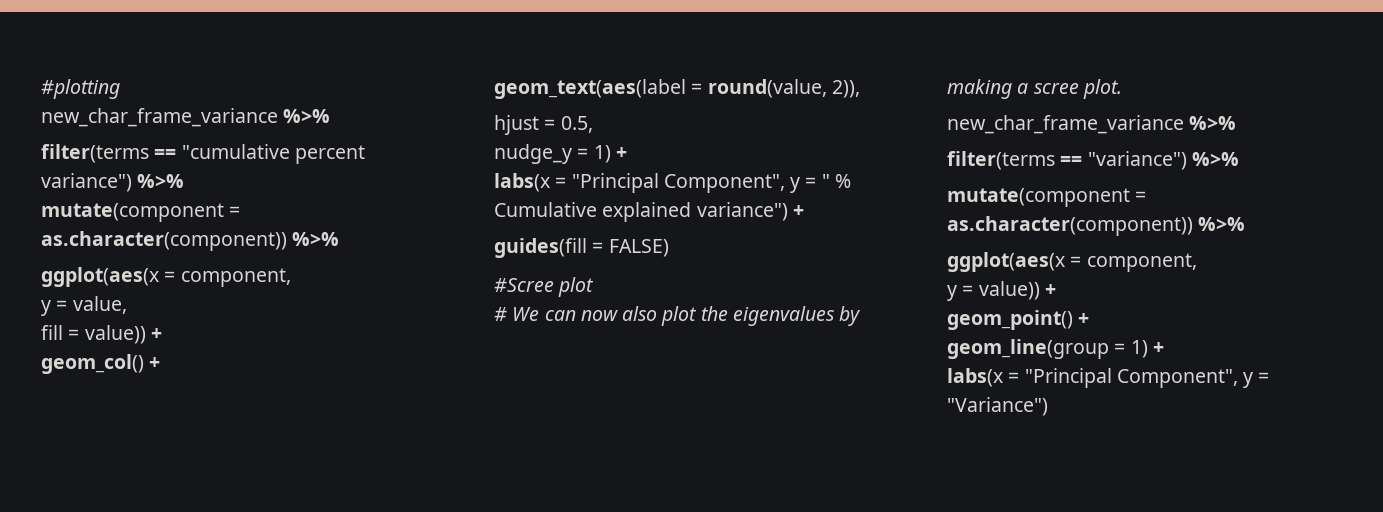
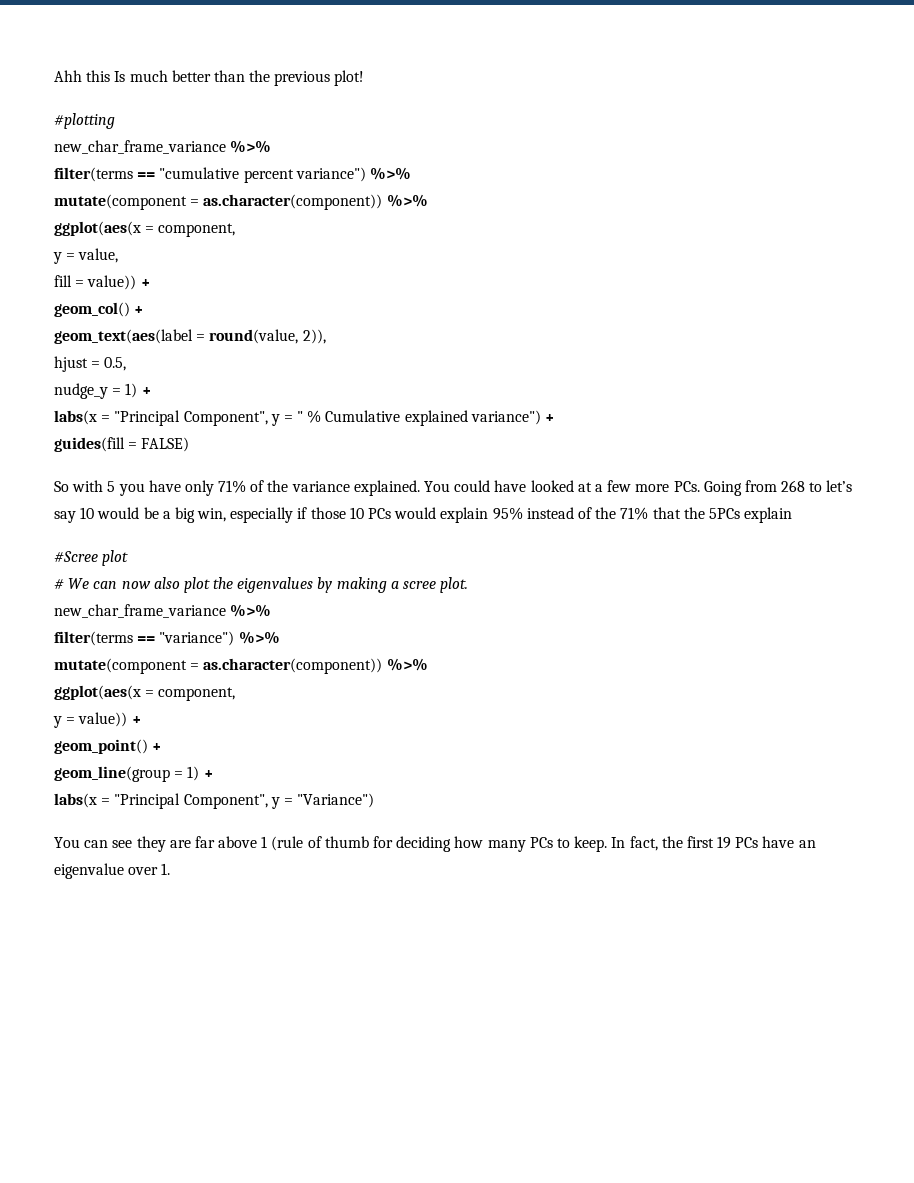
(41, 89) none -> [54,70,365,86] Ahh this Is much better than the previous plot! //
(669, 248) none -> [54,480,853,496] [54,507,793,523] // So with 5 you have only 71% of the variance explained. You could have looked at a few more PCs. Going from 268 to let’s say 10 would be a big win, especially if those 10 PCs would explain 95% instead of the 71% that the 5PCs explain
(1048, 406) none -> [54,836,816,852] [54,863,171,879] // You can see they are far above 1 (rule of thumb for deciding how many PCs to keep. In fact, the first 19 PCs have an eigenvalue over 1.

